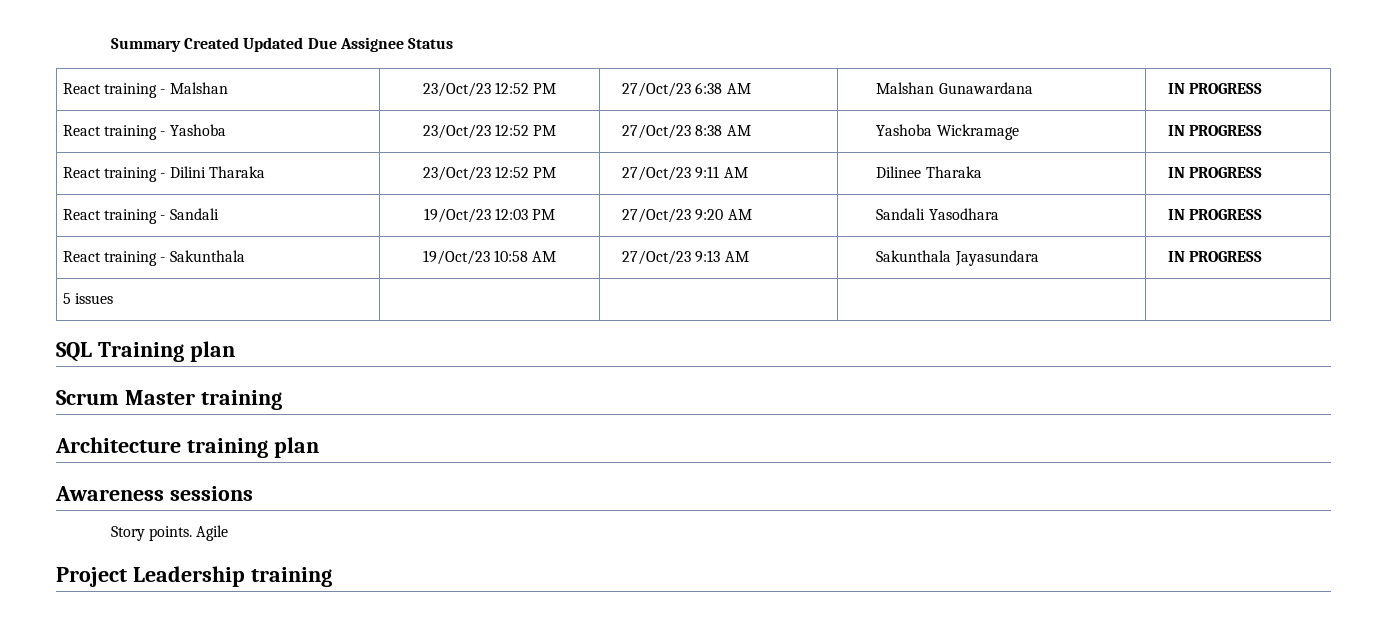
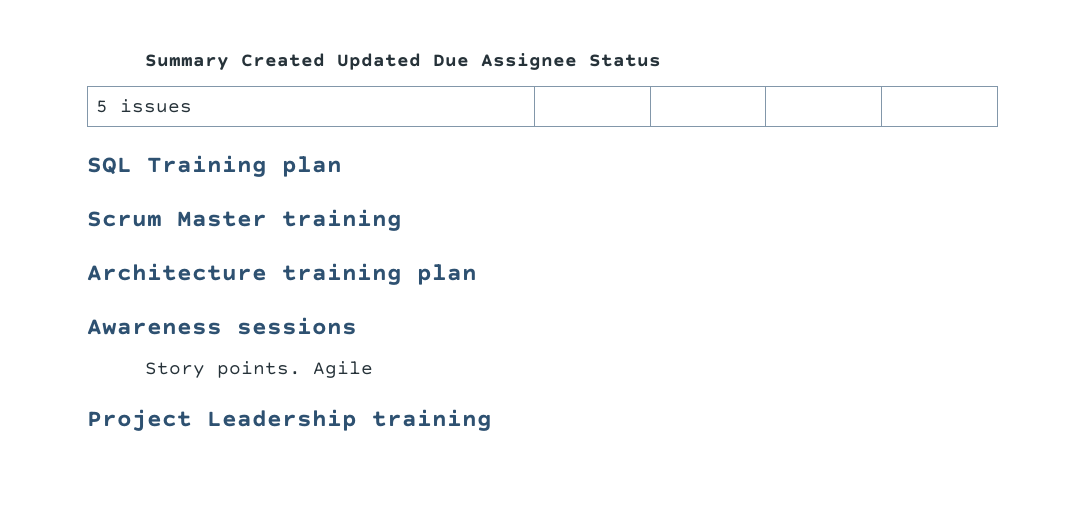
[62,82,228,98] [422,82,557,97] [621,82,751,97] [876,82,1033,94] [1167,83,1263,94] [62,124,226,140] [422,124,557,139] [621,124,751,139] [876,124,1019,140] [1167,125,1263,136] [62,166,265,182] [422,166,557,181] [621,166,748,181] [876,166,982,178] [1167,167,1263,178] [62,208,219,224] [423,208,556,223] [621,208,752,223] [876,208,999,220] [1167,209,1263,220] [62,250,245,266] [422,250,557,265] [621,250,749,265] [876,250,1039,266] [1167,251,1263,262] // React training - Malshan | 23/Oct/23 12:52 PM | 27/Oct/23 6:38 AM | Malshan Gunawardana | IN PROGRESS // React training - Yashoba | 23/Oct/23 12:52 PM | 27/Oct/23 8:38 AM | Yashoba Wickramage | IN PROGRESS // React training - Dilini Tharaka | 23/Oct/23 12:52 PM | 27/Oct/23 9:11 AM | Dilinee Tharaka | IN PROGRESS // React training - Sandali | 19/Oct/23 12:03 PM | 27/Oct/23 9:20 AM | Sandali Yasodhara | IN PROGRESS // React training - Sakunthala | 19/Oct/23 10:58 AM | 27/Oct/23 9:13 AM | Sakunthala Jayasundara | IN PROGRESS -> (661, 60) none

